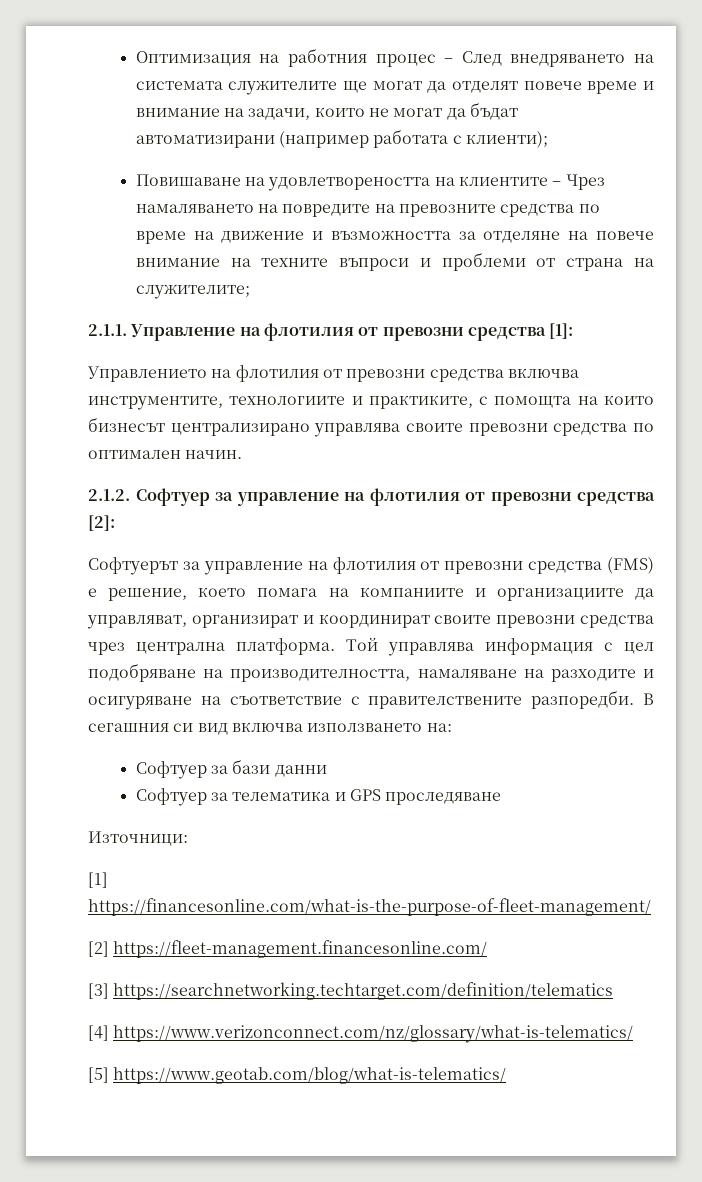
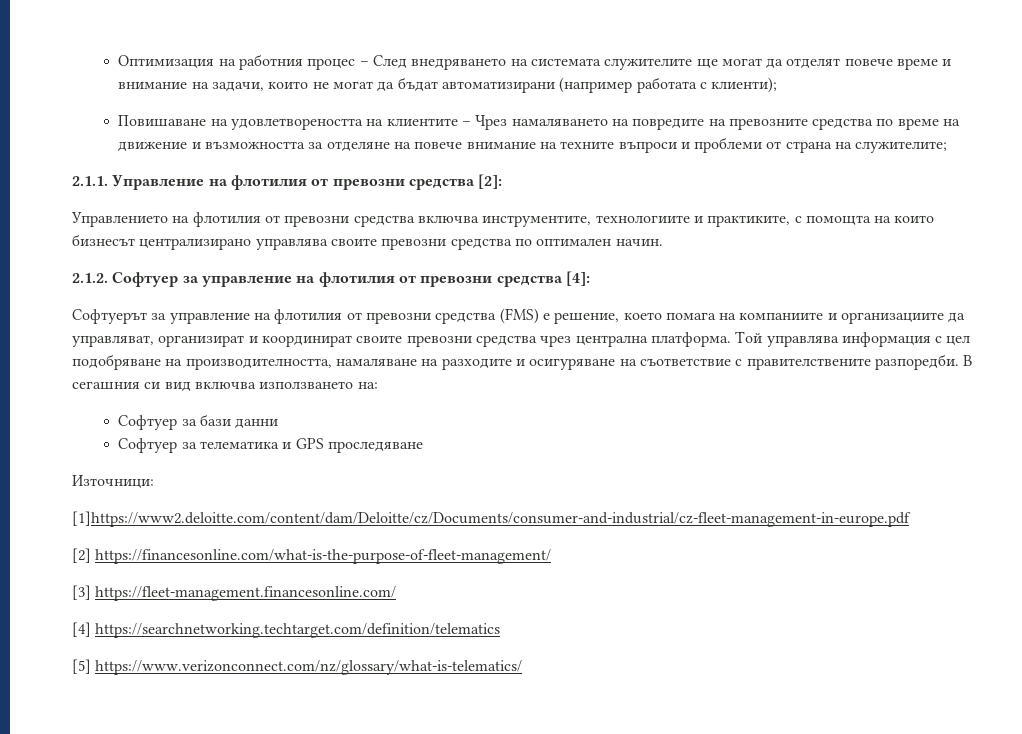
[549,323,574,339] [1]: -> [478,174,503,189] [2]:
[88,515,115,531] [2]: -> [565,271,590,286] [4]:
[88,872,108,888] [1] -> [72,511,911,527] [72,548,91,563] [1]https://www2.deloitte.com/content/dam/Deloitte/cz/Documents/consumer-and-industrial/cz-fleet-management-in-europe.pdf // [2]
[88,941,109,957] [2] -> [72,585,91,600] [3]
[88,983,109,999] [3] -> [72,622,91,637] [4]
[88,1025,109,1041] [4] -> [72,659,91,674] [5]
[88,1067,507,1084] // [5] https://www.geotab.com/blog/what-is-telematics/ -> (523, 667) none

